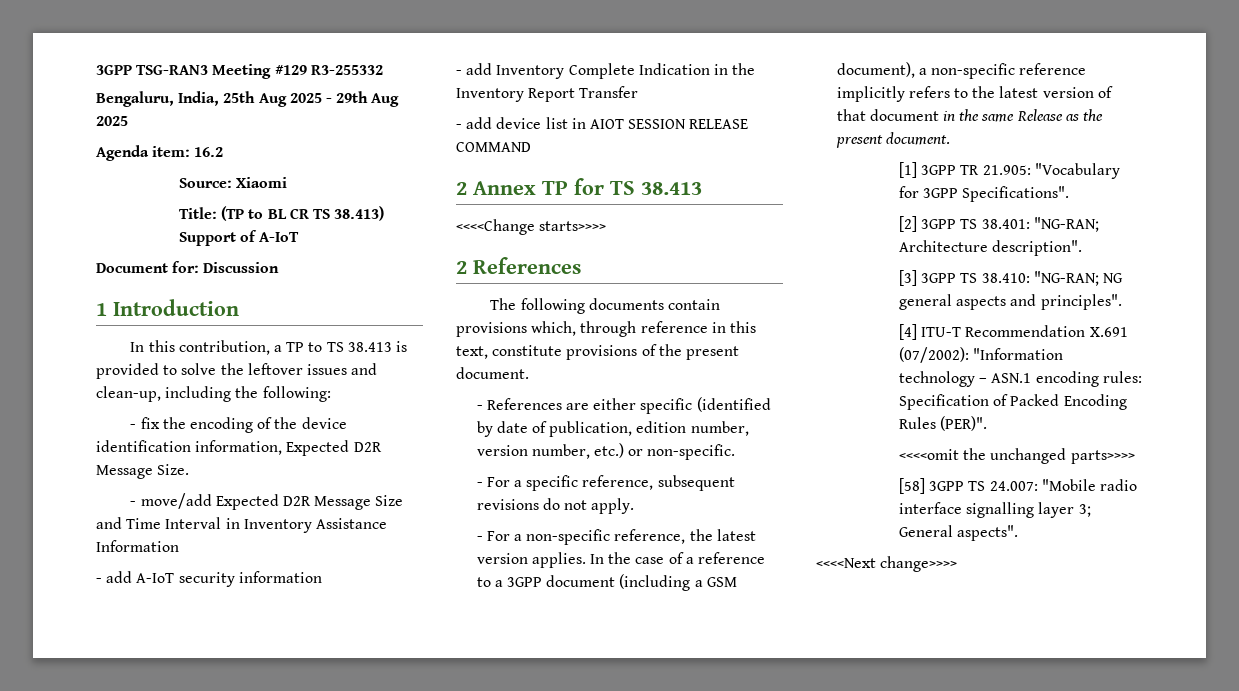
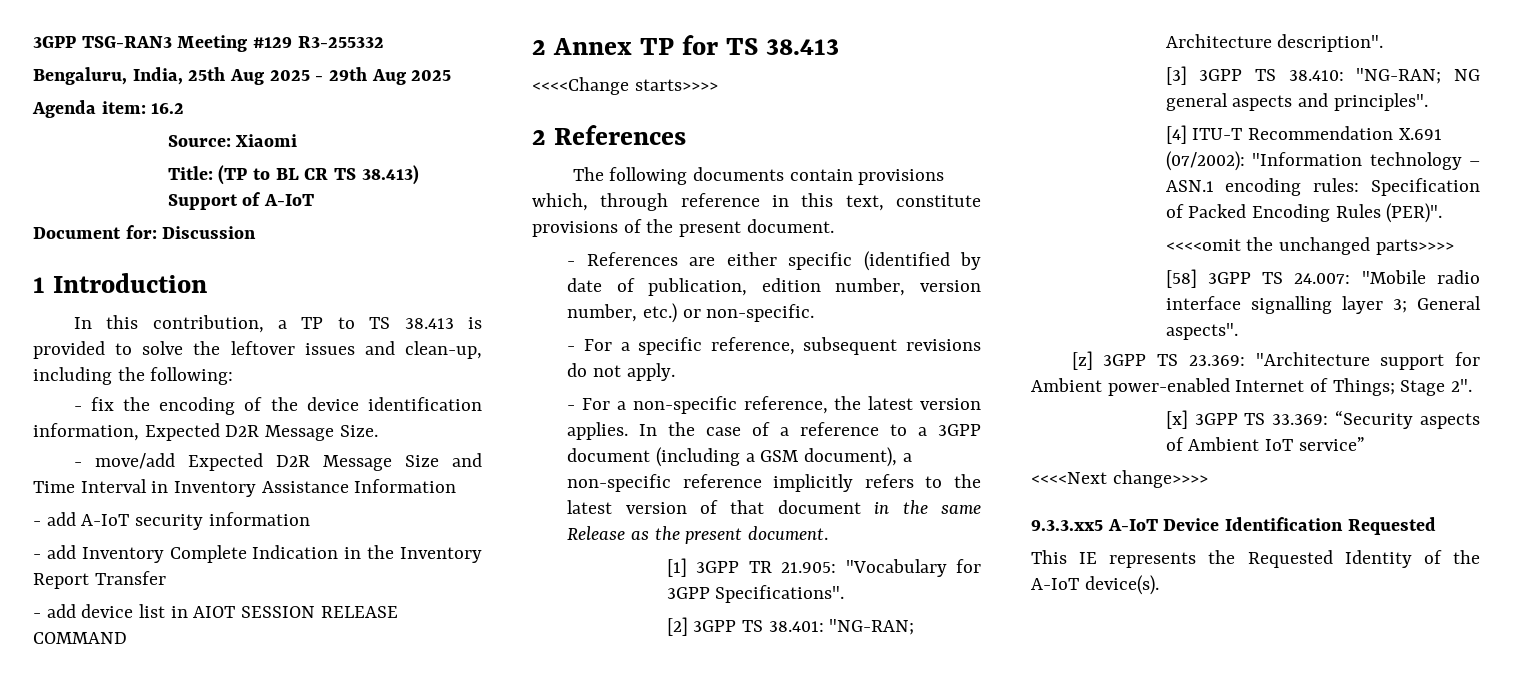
[816,556,958,572] <<<<Next change>>>> -> [1071,351,1480,370] [1031,378,1473,396] [1165,410,1480,429] [1165,437,1365,451] [1031,470,1208,488] [1031,517,1436,535] [1031,550,1480,568] [1031,575,1159,595] [z] 3GPP TS 23.369: "Architecture support for Ambient power-enabled Internet of Things; Stage 2". // [x] 3GPP TS 33.369: “Security aspects of Ambient IoT service” // <<<<Next change>>>> // 9.3.3.xx5 A-IoT Device Identification Requested // This IE represents the Requested Identity of the A-IoT device(s).

